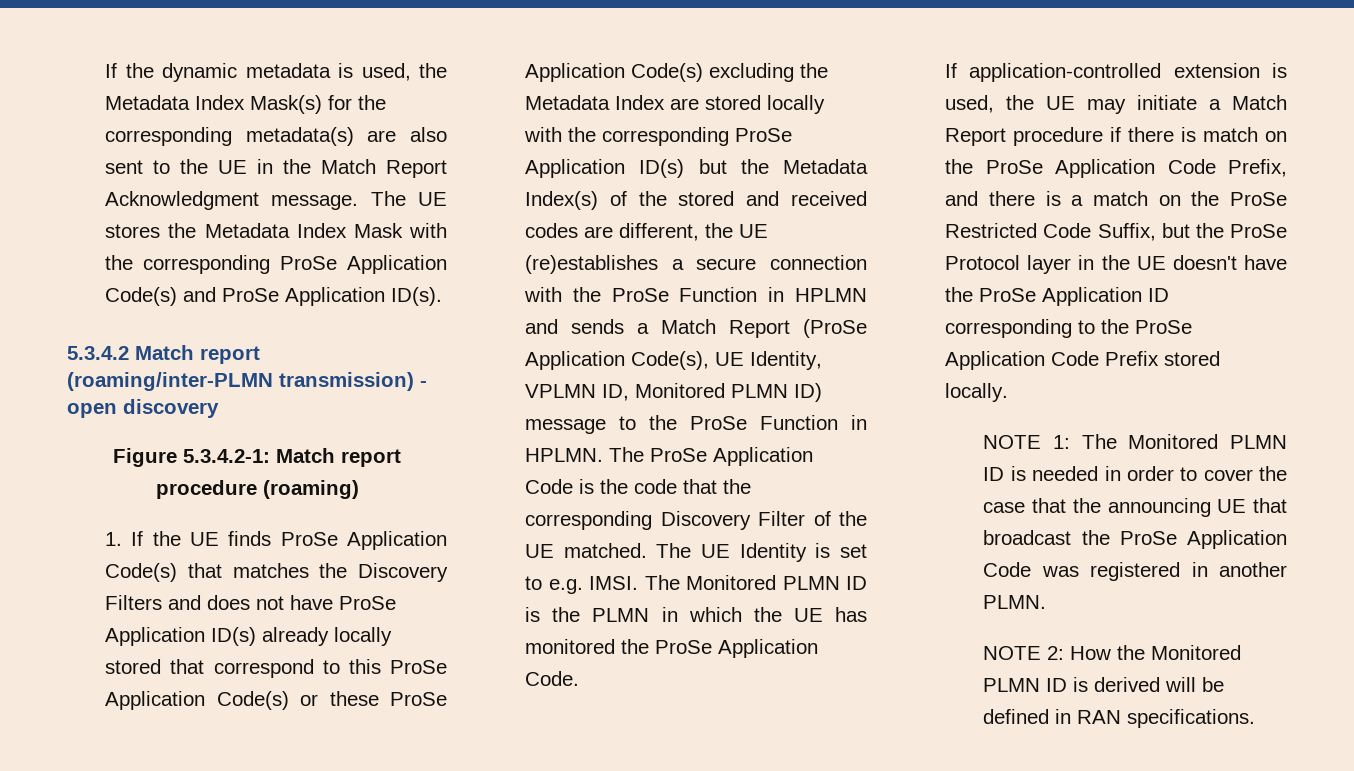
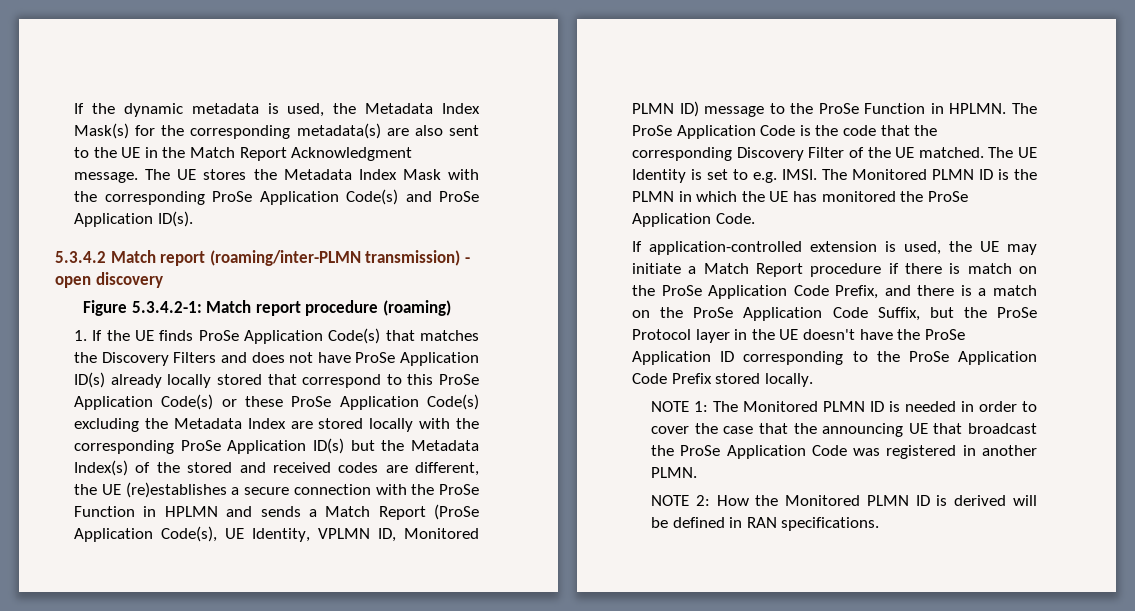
[945,223,1038,238] Restricted -> [743,307,823,321] Application

